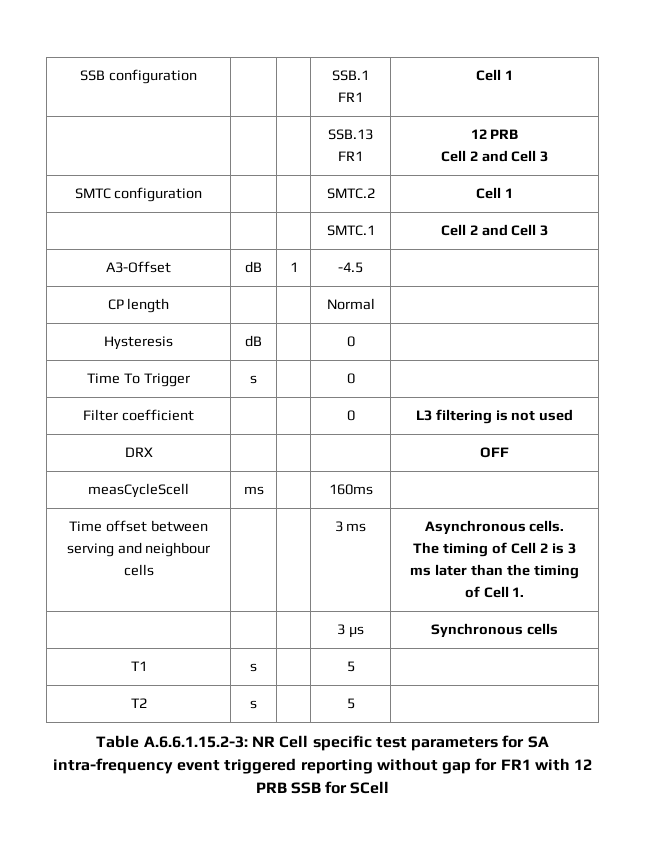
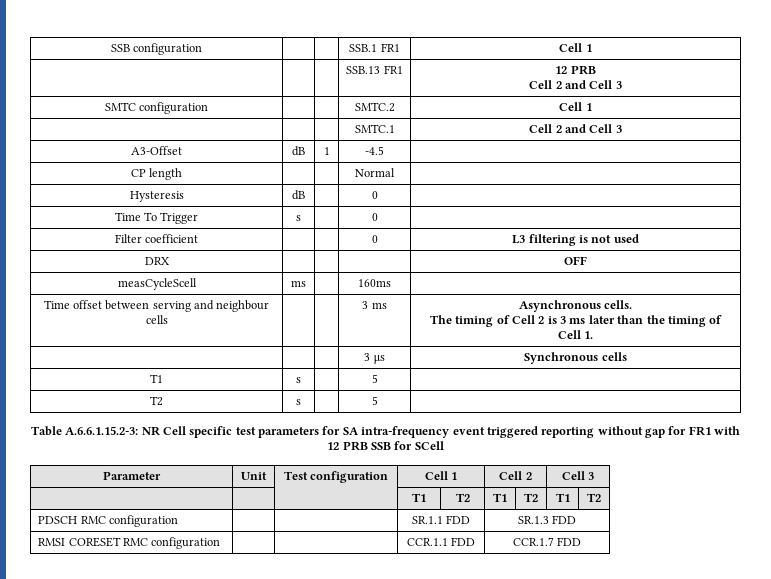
(390, 787) none -> [103,471,161,480] [241,472,267,480] [283,471,389,483] [424,471,458,480] [499,471,532,480] [561,471,595,480] [412,493,426,502] [455,493,470,502] [493,493,507,502] [524,493,538,502] [555,493,570,502] [587,493,601,502] [38,515,178,527] [411,515,471,524] [517,515,577,524] [38,537,221,549] [406,537,476,546] [512,537,582,546] // Parameter | Unit | Test configuration | Cell 1 | Cell 2 | Cell 3 // | | | T1 | T2 | T1 | T2 | T1 | T2 // PDSCH RMC configuration | | | SR.1.1 FDD | SR.1.3 FDD // RMSI CORESET RMC configuration | | | CCR.1.1 FDD | CCR.1.7 FDD

